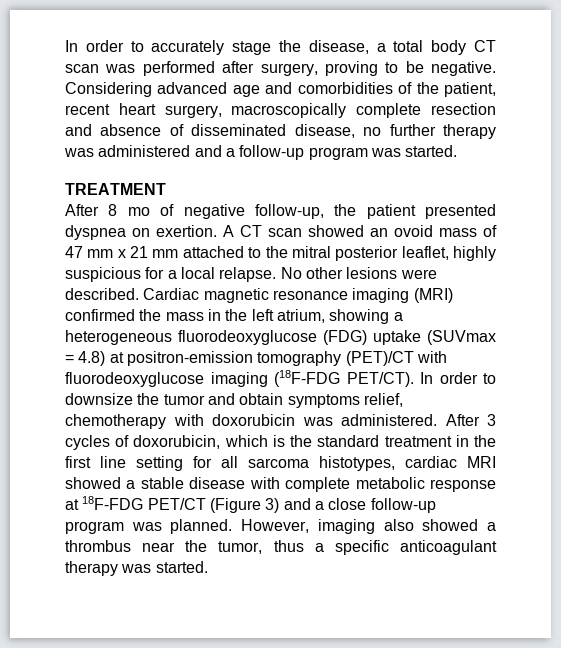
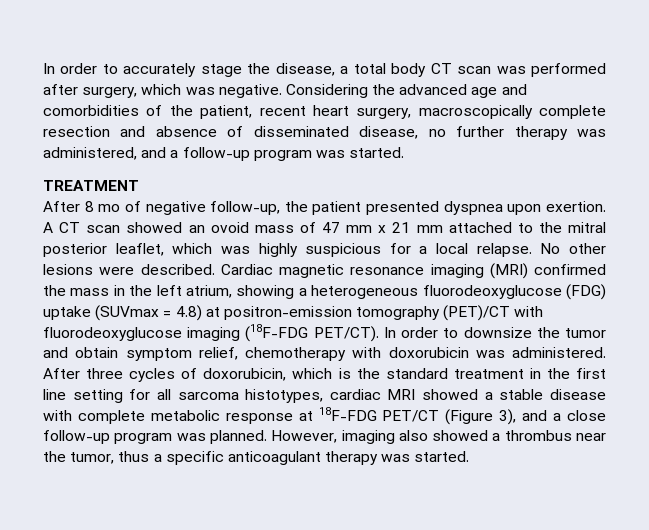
[324,61,424,76] proving to be -> [141,84,215,95] which was
(152, 89) none -> [372,84,396,95] the
[98,145,191,157] administered -> [43,147,137,160] administered,
[132,228,150,237] on -> [507,204,542,215] upon
(449, 253) none -> [172,243,250,254] which was
[287,394,360,408] symptoms -> [125,348,192,361] symptom
[487,414,496,426] 3 -> [86,368,124,379] three
[265,498,280,513] 3) -> [499,409,517,425] 3),

